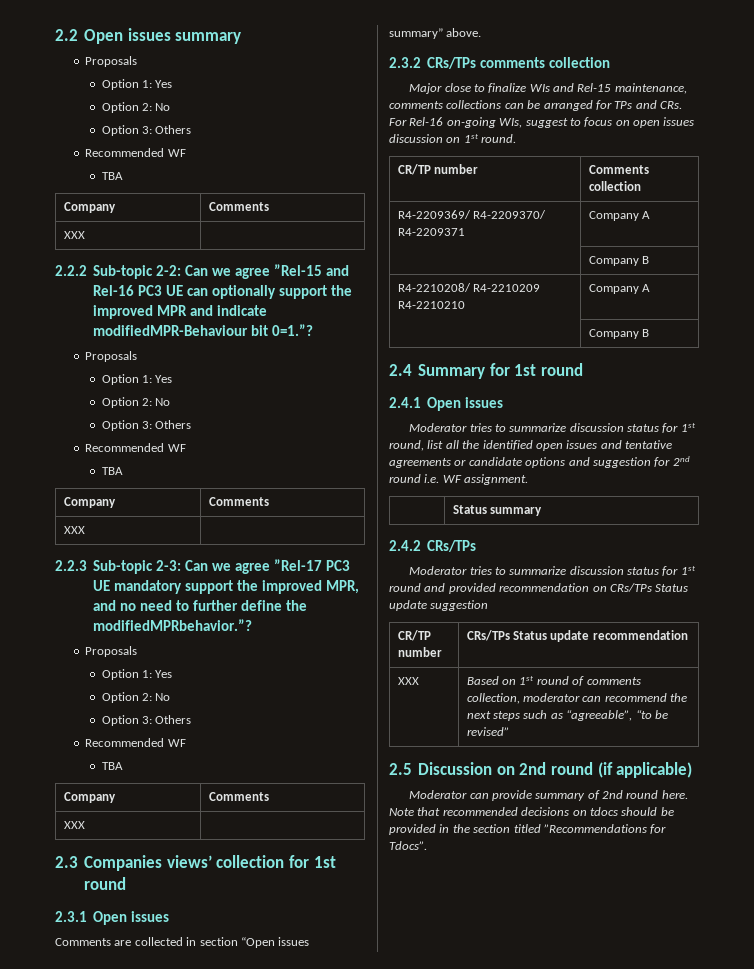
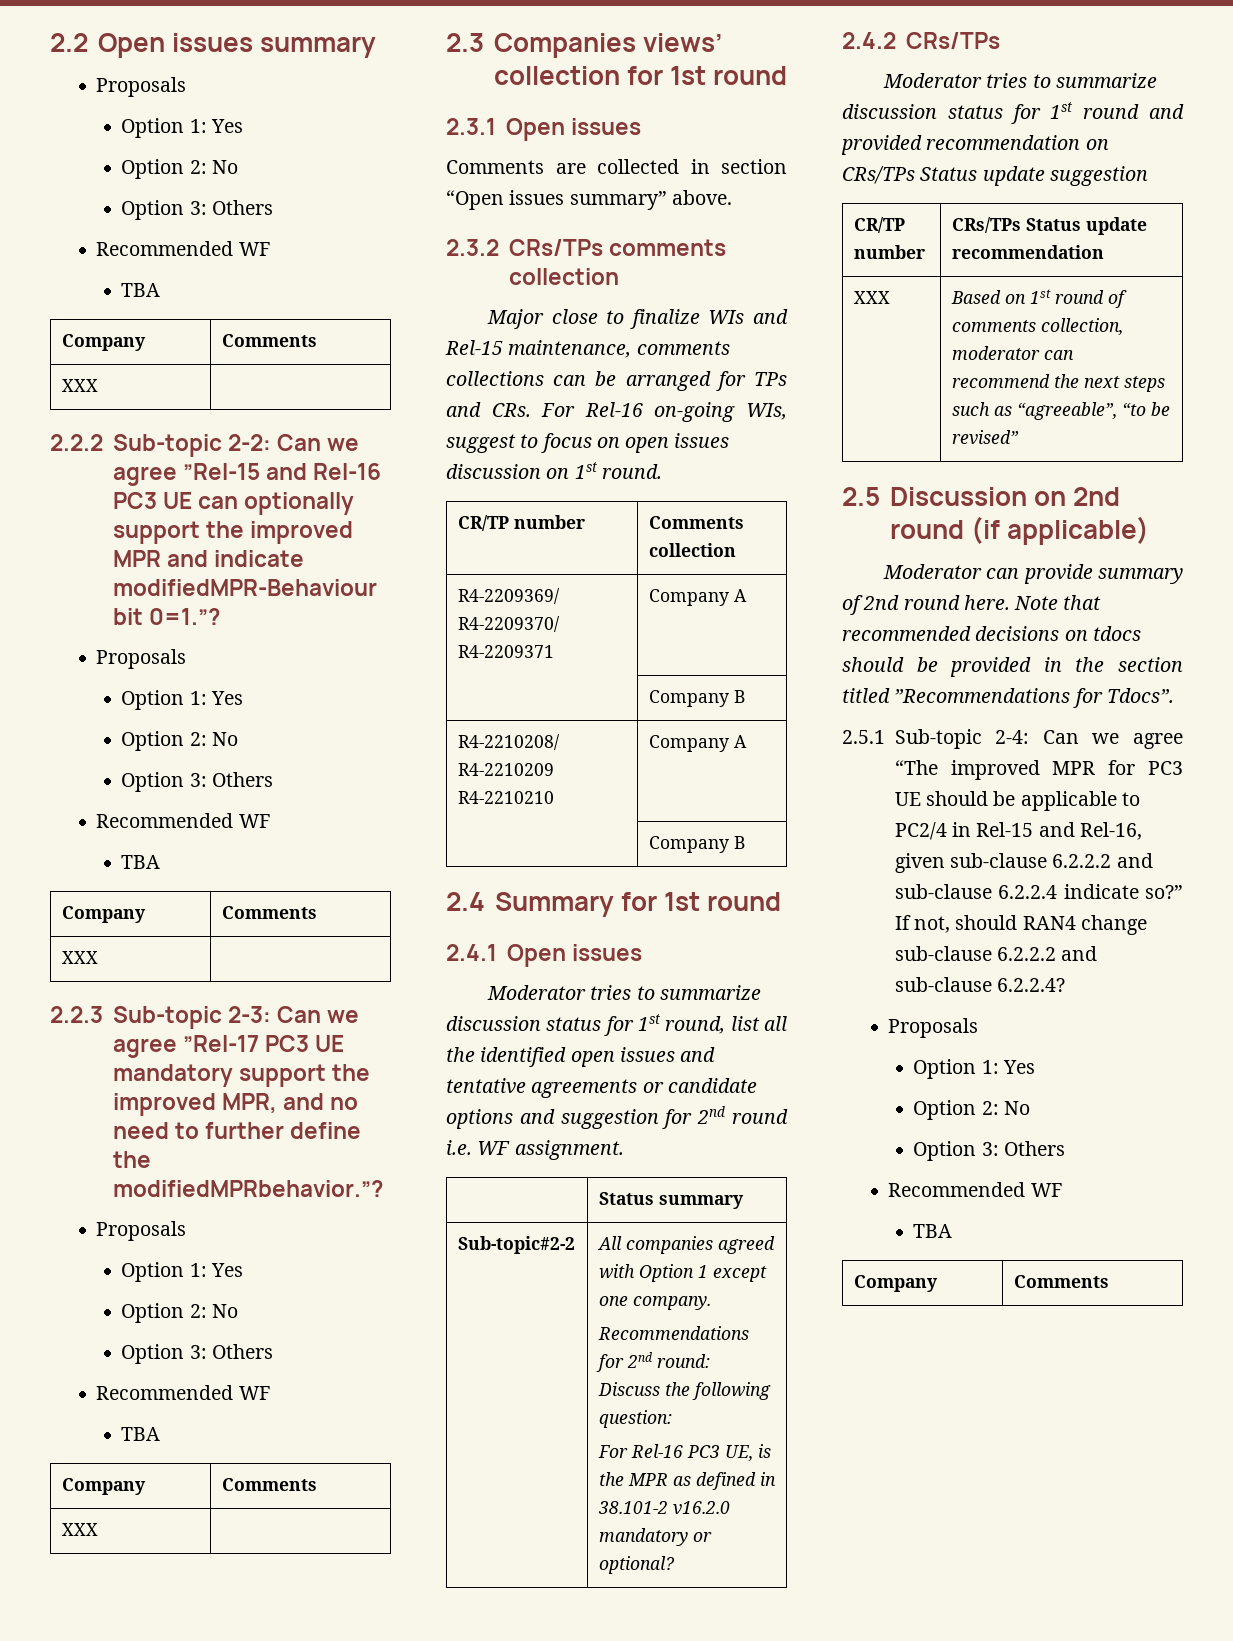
(543, 511) none -> [457,1236,575,1254] [597,1236,775,1254] [598,1264,767,1282] [598,1296,711,1310] [597,1326,749,1340] [595,1352,710,1372] [597,1382,771,1400] [598,1410,672,1428] [597,1444,771,1461] [598,1472,776,1490] [597,1501,730,1514] [598,1528,712,1546] [598,1556,675,1574] // Sub-topic#2-2 | All companies agreed with Option 1 except one company. // Recommendations for 2nd round: Discuss the following question: // For Rel-16 PC3 UE, is the MPR as defined in 38.101-2 v16.2.0 mandatory or optional?
(427, 845) none -> [842,729,1183,749] [894,760,1183,780] [894,791,1140,811] [894,822,1142,840] [894,853,1153,873] [894,884,1183,899] [894,915,1147,935] [894,946,1098,961] [894,977,1066,992] [888,1018,979,1038] [913,1059,1036,1079] [913,1100,1031,1120] [913,1141,1066,1161] [888,1182,1063,1197] [913,1224,953,1238] [853,1275,938,1292] [1013,1275,1109,1288] // 2.5.1 Sub-topic 2-4: Can we agree “The improved MPR for PC3 UE should be applicable to PC2/4 in Rel-15 and Rel-16, given sub-clause 6.2.2.2 and sub-clause 6.2.2.4 indicate so?” If not, should RAN4 change sub-clause 6.2.2.2 and sub-clause 6.2.2.4? // Proposals // Option 1: Yes // Option 2: No // Option 3: Others // Recommended WF // TBA // Company | Comments

